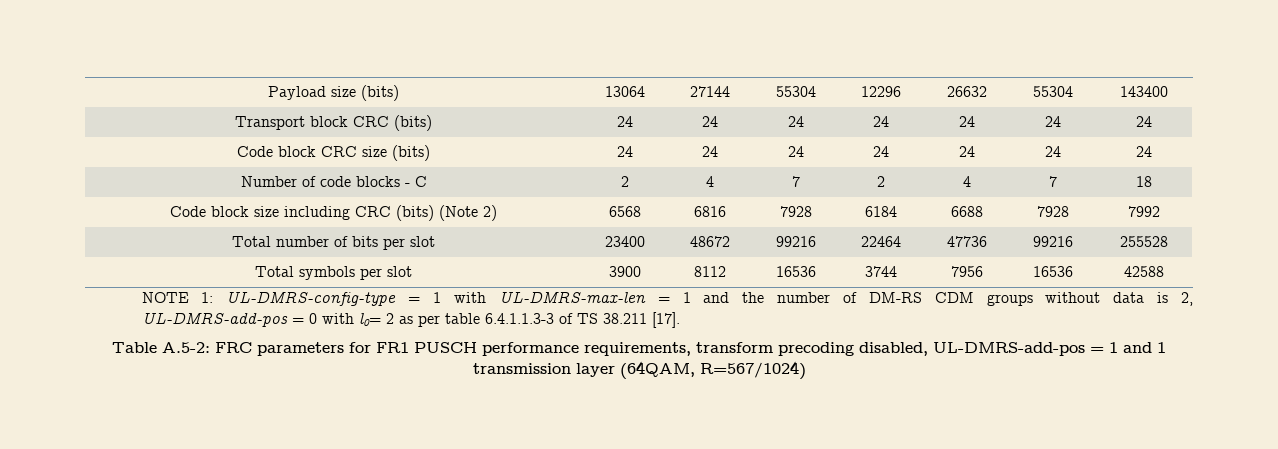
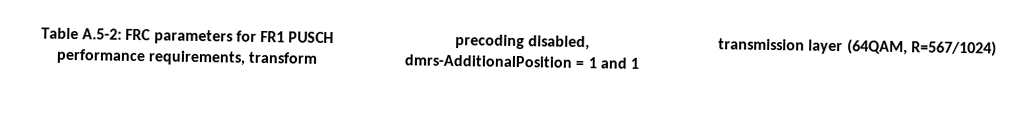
[268,85,399,101] [604,86,645,97] [690,86,730,97] [775,86,816,97] [861,86,901,97] [946,86,987,97] [1032,86,1073,97] [1120,86,1168,97] [235,115,432,131] [616,116,633,127] [702,116,718,127] [787,116,804,127] [873,116,889,127] [958,116,975,127] [1044,116,1061,127] [1136,116,1152,127] [237,145,430,161] [616,146,633,157] [702,146,718,157] [787,146,804,157] [873,146,889,157] [958,146,975,157] [1044,146,1061,157] [1136,146,1152,157] [240,176,427,187] [620,176,629,187] [706,176,714,187] [791,176,800,187] [877,176,885,187] [962,176,971,187] [1048,176,1057,187] [1136,176,1152,187] [170,205,497,221] [608,206,641,217] [694,206,726,217] [779,206,812,217] [865,206,897,217] [950,206,983,217] [1036,206,1069,217] [1128,206,1160,217] [232,236,435,250] [604,236,645,247] [690,236,730,247] [775,236,816,247] [861,236,901,247] [946,236,987,247] [1032,236,1073,247] [1120,236,1168,247] [255,266,412,280] [608,266,641,277] [694,266,726,277] [775,266,816,277] [865,266,897,277] [950,266,983,277] [1032,266,1073,277] [1124,266,1164,277] [141,291,1193,306] [141,312,680,328] Payload size (bits) | 13064 | 27144 | 55304 | 12296 | 26632 | 55304 | 143400 // Transport block CRC (bits) | 24 | 24 | 24 | 24 | 24 | 24 | 24 // Code block CRC size (bits) | 24 | 24 | 24 | 24 | 24 | 24 | 24 // Number of code blocks - C | 2 | 4 | 7 | 2 | 4 | 7 | 18 // Code block size including CRC (bits) (Note 2) | 6568 | 6816 | 7928 | 6184 | 6688 | 7928 | 7992 // Total number of bits per slot | 23400 | 48672 | 99216 | 22464 | 47736 | 99216 | 255528 // Total symbols per slot | 3900 | 8112 | 16536 | 3744 | 7956 | 16536 | 42588 // NOTE 1: UL-DMRS-config-type = 1 with UL-DMRS-max-len = 1 and the number of DM-RS CDM groups without data is 2, UL-DMRS-add-pos = 0 with l0= 2 as per table 6.4.1.1.3-3 of TS 38.211 [17]. // -> (40, 33) none
[933,342,1085,356] UL-DMRS-add-pos -> [404,54,574,68] dmrs-AdditionalPosition

